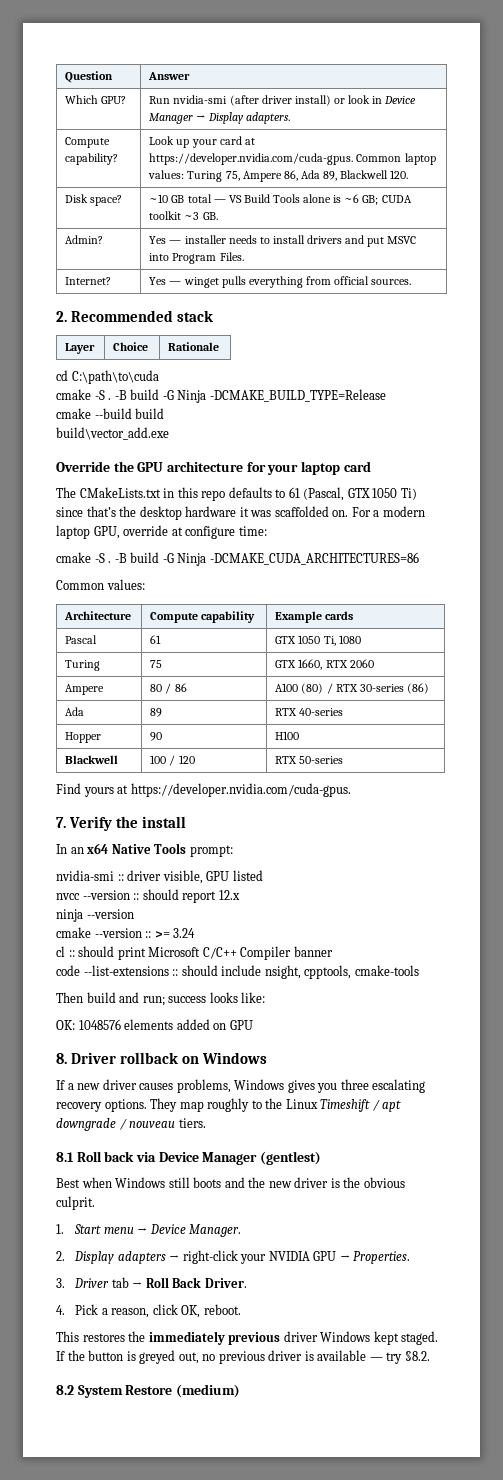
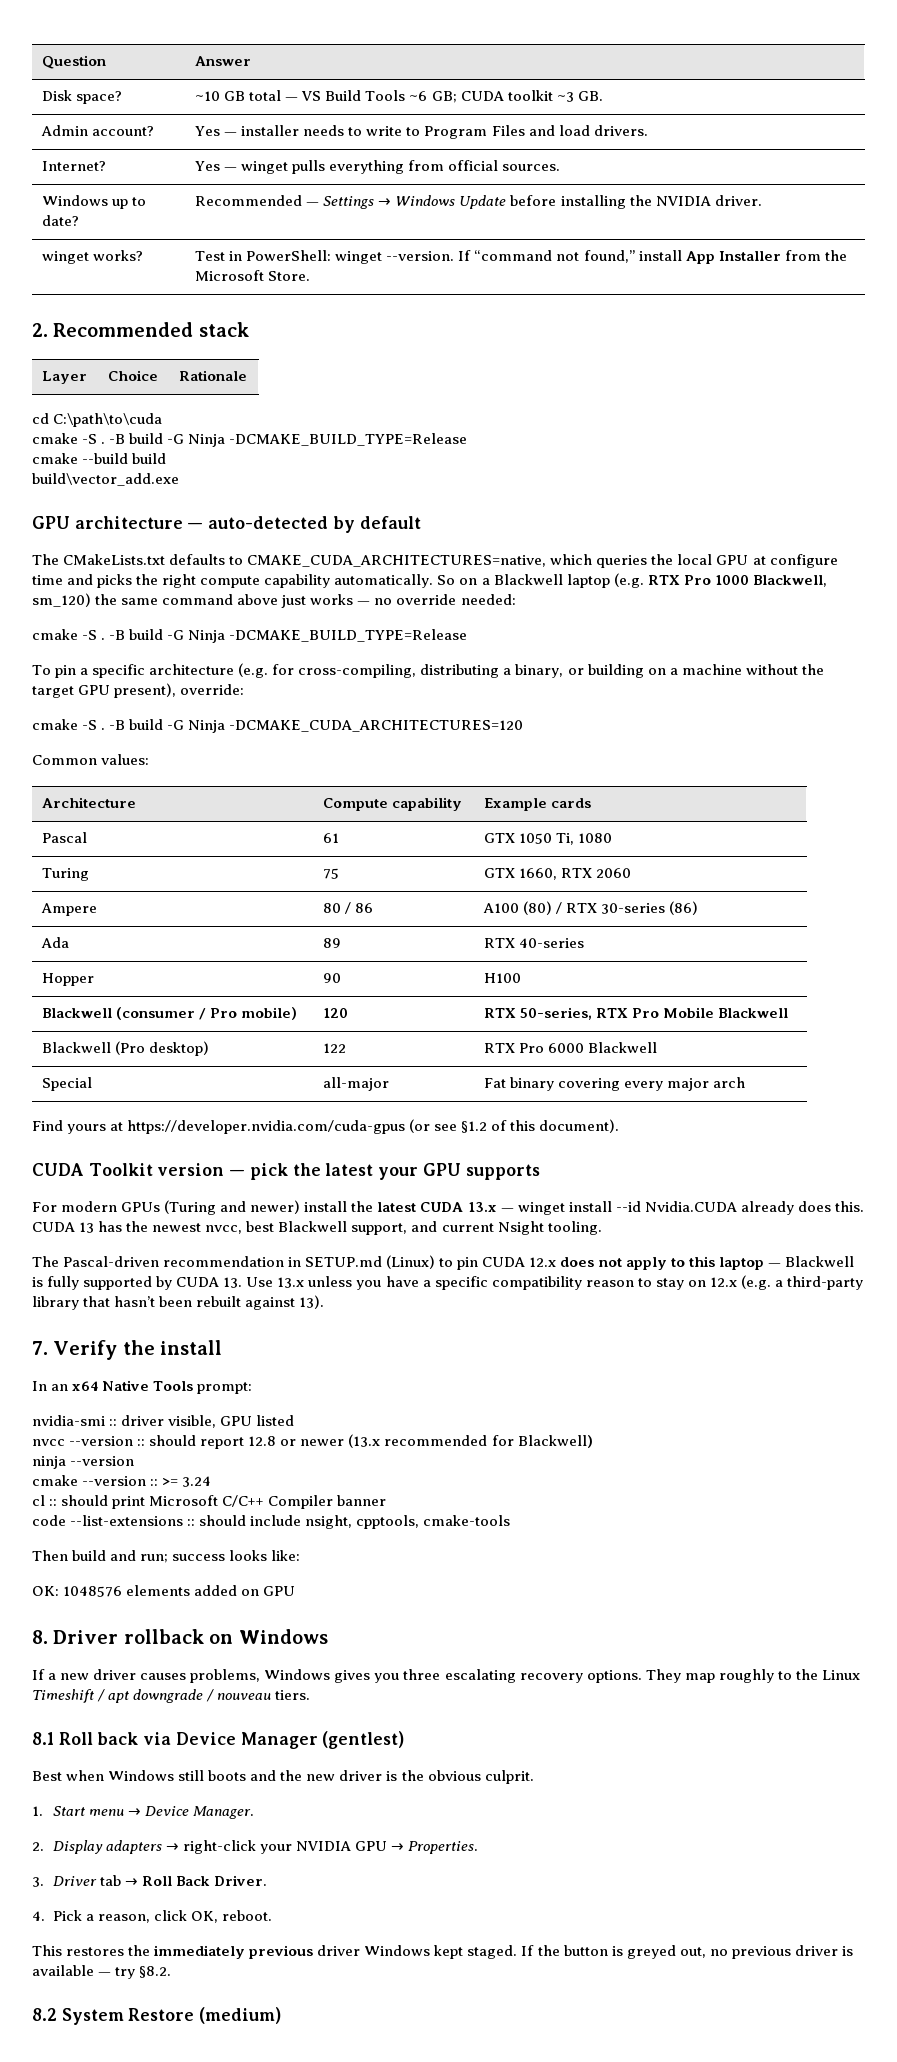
[65,95,127,104] [149,95,417,106] [149,112,290,124] [65,137,111,148] [65,153,119,165] [149,136,255,148] [149,153,436,165] [148,170,409,182] // Which GPU? | Run nvidia-smi (after driver install) or look in Device Manager → Display adapters. // Compute capability? | Look up your card at https://developer.nvidia.com/cuda-gpus. Common laptop values: Turing 75, Ampere 86, Ada 89, Blackwell 120. -> (252, 61) none
[303,194,342,203] alone is -> (406, 95) none
[65,235,104,244] Admin? -> [41,125,155,136] Admin account?
[272,235,417,247] [149,252,244,264] install drivers and put MSVC into Program Files. -> [366,125,648,139] write to Program Files and load drivers.
(412, 282) none -> [42,195,147,209] [42,215,80,226] [195,195,762,209] [42,250,144,264] [195,250,847,264] [195,270,311,281] // Windows up to date? | Recommended — Settings → Windows Update before installing the NVIDIA driver. // winget works? | Test in PowerShell: winget --version. If “command not found,” install App Installer from the Microsoft Store.
[56,461,371,475] [56,487,417,501] [56,506,425,520] [56,525,267,539] [56,552,419,566] Override the GPU architecture for your laptop card // The CMakeLists.txt in this repo defaults to 61 (Pascal, GTX 1050 Ti) since that’s the desktop hardware it was scaffolded on. For a modern laptop GPU, override at configure time: // cmake -S . -B build -G Ninja -DCMAKE_CUDA_ARCHITECTURES=86 -> [32,516,421,533] [32,554,838,568] [32,573,827,588] [32,593,516,608] [32,629,468,643] [32,663,824,678] [32,683,245,698] [32,719,524,733] GPU architecture — auto-detected by default // The CMakeLists.txt defaults to CMAKE_CUDA_ARCHITECTURES=native, which queries the local GPU at configure time and picks the right compute capability automatically. So on a Blackwell laptop (e.g. RTX Pro 1000 Blackwell, sm_120) the same command above just works — no override needed: // cmake -S . -B build -G Ninja -DCMAKE_BUILD_TYPE=Release // To pin a specific architecture (e.g. for cross-compiling, distributing a binary, or building on a machine without the target GPU present), override: // cmake -S . -B build -G Ninja -DCMAKE_CUDA_ARCHITECTURES=120
[150,755,195,766] [275,756,344,764] [56,783,351,797] | 100 / 120 | RTX 50-series // Find yours at https://developer.nvidia.com/cuda-gpus. -> [116,1007,298,1020] [323,1008,349,1018] [484,1007,789,1020] [42,1041,210,1056] [323,1043,347,1053] [484,1042,658,1053] [42,1077,93,1091] [323,1077,390,1091] [484,1077,746,1091] [32,1119,620,1134] [32,1163,540,1180] [32,1200,864,1215] [32,1221,602,1235] [32,1255,854,1270] [32,1275,864,1290] [32,1295,325,1310] (consumer / Pro mobile) | 120 | RTX 50-series, RTX Pro Mobile Blackwell // Blackwell (Pro desktop) | 122 | RTX Pro 6000 Blackwell // Special | all-major | Fat binary covering every major arch // Find yours at https://developer.nvidia.com/cuda-gpus (or see §1.2 of this document). // CUDA Toolkit version — pick the latest your GPU supports // For modern GPUs (Turing and newer) install the latest CUDA 13.x — winget install --id Nvidia.CUDA already does this. CUDA 13 has the newest nvcc, best Blackwell support, and current Nsight tooling. // The Pascal-driven recommendation in SETUP.md (Linux) to pin CUDA 12.x does not apply to this laptop — Blackwell is fully supported by CUDA 13. Use 13.x unless you have a specific compatibility reason to stay on 12.x (e.g. a third-party library that hasn’t been rebuilt against 13).
[218,890,240,900] 12.x -> [248,1434,593,1448] 12.8 or newer (13.x recommended for Blackwell)

